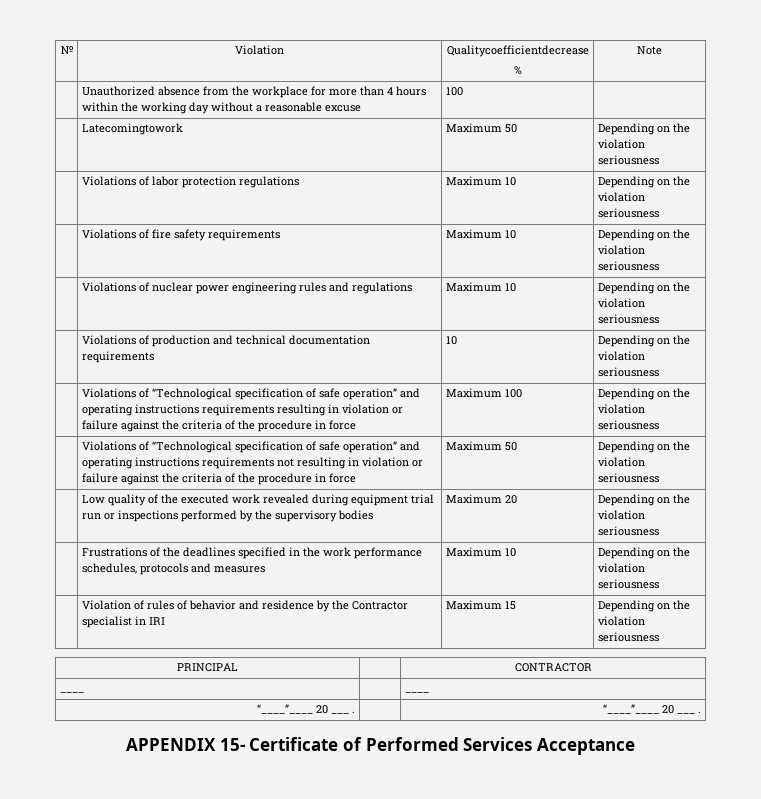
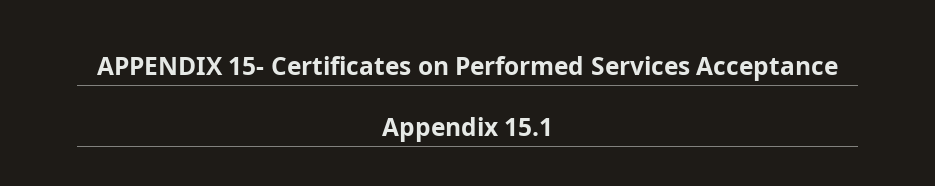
[60,46,73,54] [235,45,284,55] [446,45,589,57] [513,66,522,75] [637,46,662,55] [81,86,426,98] [81,102,361,114] [445,87,463,96] [81,123,183,135] [445,123,517,133] [597,123,690,135] [597,139,645,149] [597,155,659,165] [81,176,299,188] [445,176,516,186] [597,176,690,188] [597,192,645,202] [597,208,659,218] [81,229,280,241] [445,229,516,239] [597,229,690,241] [597,245,645,255] [597,261,659,271] [81,282,412,294] [445,282,516,292] [597,282,690,294] [597,298,645,308] [597,314,659,324] [81,335,370,347] [81,351,154,363] [445,336,457,345] [597,335,690,347] [597,351,645,361] [597,367,659,377] [81,388,420,400] [81,404,403,416] [81,420,356,432] [445,388,522,398] [597,388,690,400] [597,404,645,414] [597,420,659,430] [81,441,420,453] [81,457,423,469] [81,473,356,485] [445,441,517,451] [597,441,690,453] [597,457,645,467] [597,473,659,483] [81,494,434,506] [81,510,373,522] [445,494,517,504] [597,494,690,506] [597,510,645,520] [597,526,659,536] [81,547,422,559] [81,563,265,575] [445,547,516,557] [597,547,690,559] [597,563,645,573] [597,579,659,589] [81,600,408,612] [81,616,165,628] [445,600,516,610] [597,600,690,612] [597,616,645,626] [597,632,659,642] [177,663,238,672] [514,663,592,672] [59,692,84,693] [404,692,429,693] [257,704,350,714] [352,711,356,713] [603,704,696,714] [698,711,702,713] [126,737,362,751] № | Violation | Qualitycoefficientdecrease // % | Note // | Unauthorized absence from the workplace for more than 4 hours within the working day without a reasonable excuse | 100 | // | Latecomingtowork | Maximum 50 | Depending on the violation seriousness // | Violations of labor protection regulations | Maximum 10 | Depending on the violation seriousness // | Violations of fire safety requirements | Maximum 10 | Depending on the violation seriousness // | Violations of nuclear power engineering rules and regulations | Maximum 10 | Depending on the violation seriousness // | Violations of production and technical documentation requirements | 10 | Depending on the violation seriousness // | Violations of “Technological specification of safe operation” and operating instructions requirements resulting in violation or failure against the criteria of the procedure in force | Maximum 100 | Depending on the violation seriousness // | Violations of “Technological specification of safe operation” and operating instructions requirements not resulting in violation or failure against the criteria of the procedure in force | Maximum 50 | Depending on the violation seriousness // | Low quality of the executed work revealed during equipment trial run or inspections performed by the supervisory bodies | Maximum 20 | Depending on the violation seriousness // | Frustrations of the deadlines specified in the work performance schedules, protocols and measures | Maximum 10 | Depending on the violation seriousness // | Violation of rules of behavior and residence by the Contractor specialist in IRI | Maximum 15 | Depending on the violation seriousness // PRINCIPAL | | CONTRACTOR // ____ | | ____ // “____”____ 20 ___ . | | “____”____ 20 ___ . // APPENDIX 15- Certificate of -> [96,56,449,75] APPENDIX 15- Certificates on
(635, 746) none -> [381,117,554,142] // Appendix 15.1

